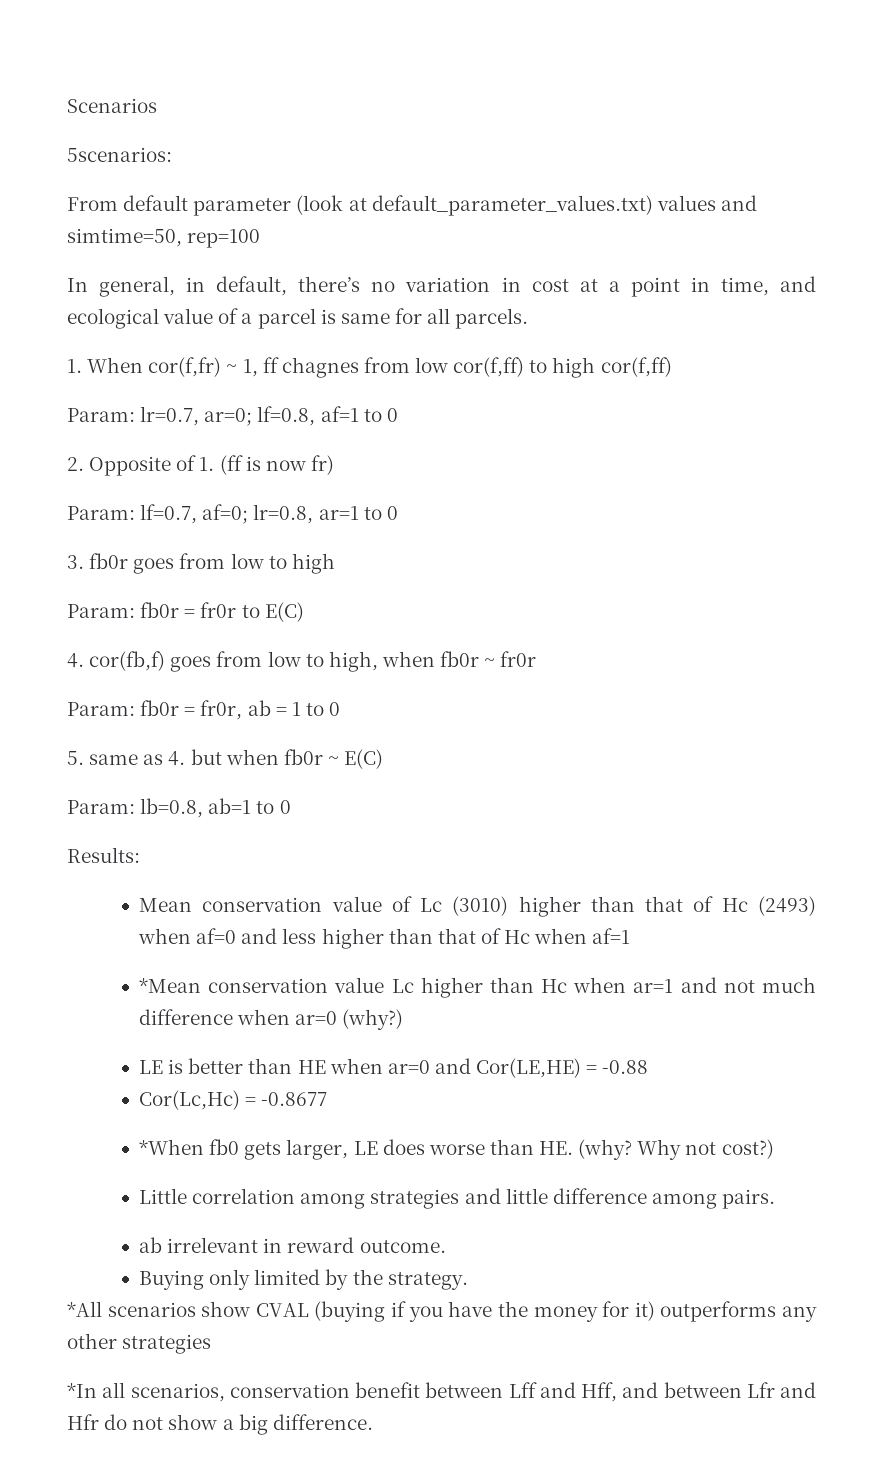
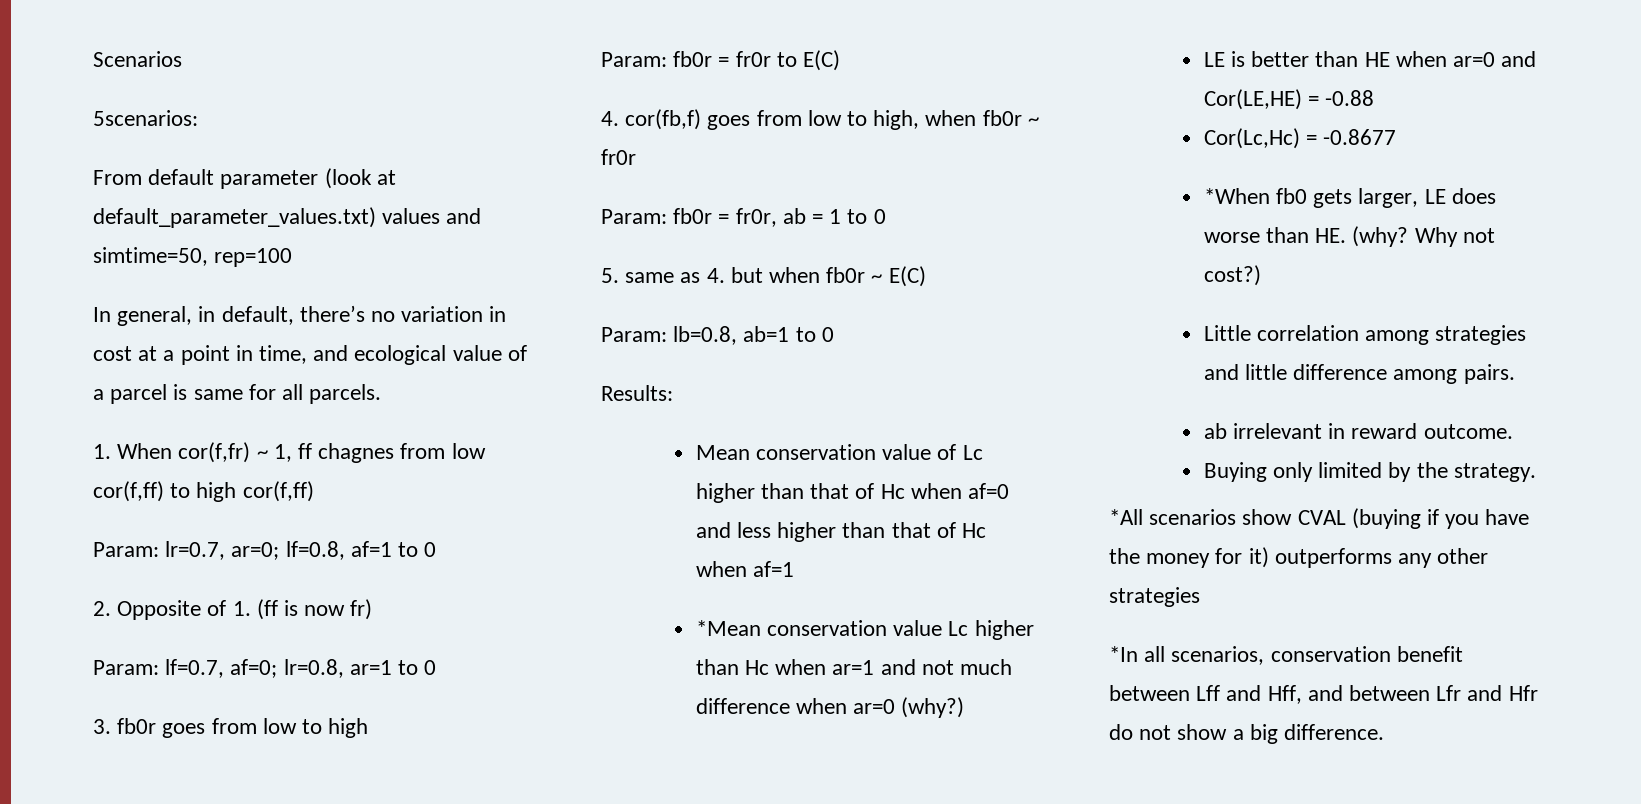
[452,896,817,917] (3010) higher than that of Hc (2493) -> [695,483,905,503] higher than that of Hc

